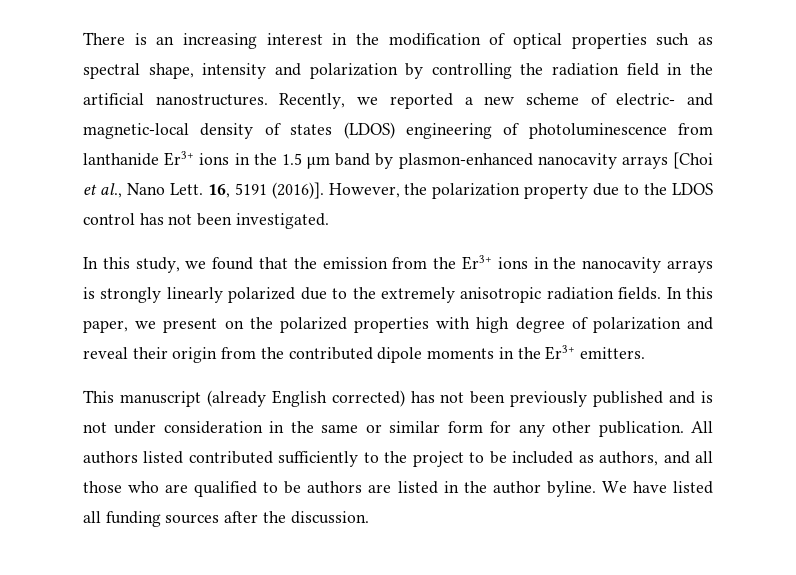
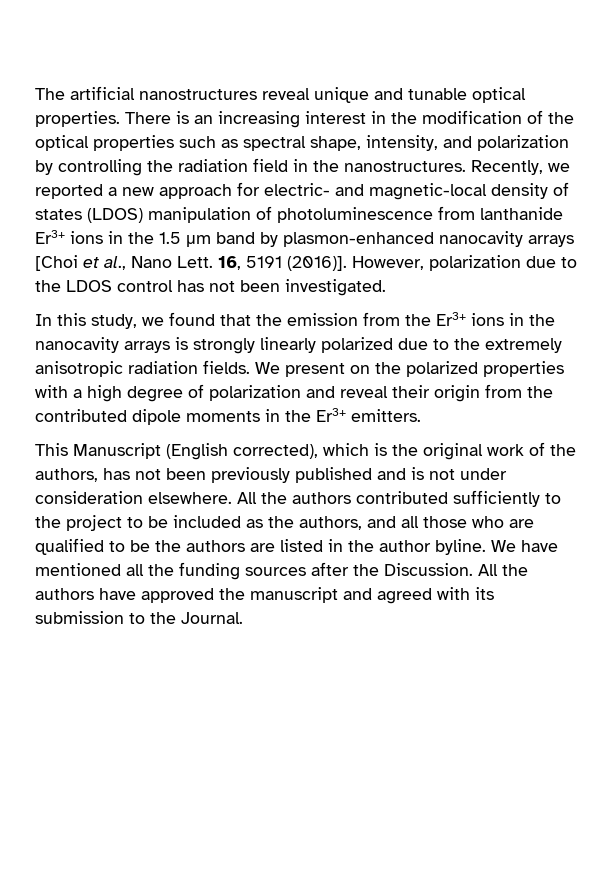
(83, 38) none -> [35,86,526,103] [35,111,120,127] The artificial nanostructures reveal unique and tunable optical properties.
(506, 39) none -> [548,112,574,124] the
[202,63,267,79] intensity -> [366,135,438,151] intensity,
[83,93,144,105] artificial -> (339, 166) none
[525,93,607,105] scheme of -> [159,182,260,199] approach for
[405,123,492,139] engineering -> [148,207,251,223] manipulation
[404,183,589,199] the polarization property -> [429,255,521,271] polarization
[666,287,713,299] [83,320,157,333] In this paper, we -> [255,362,280,374] We
(471, 323) none -> [73,389,82,398] a
[119,390,405,407] manuscript (already English corrected) -> [73,442,576,460] [35,468,98,482] Manuscript (English corrected), which is the original work of the authors,
[269,421,713,437] [83,451,184,464] in the same or similar form for any other publication. All authors listed -> [148,492,351,504] elsewhere. All the authors
(594, 459) none -> [268,516,294,528] the
(302, 487) none -> [155,540,181,552] the
[673,481,714,494] [83,511,101,523] listed all -> [35,563,174,576] mentioned all the
[290,511,369,524] discussion. -> [384,563,528,576] [35,587,494,604] [35,611,243,624] Discussion. All the authors have approved the manuscript and agreed with its submission to the Journal.

